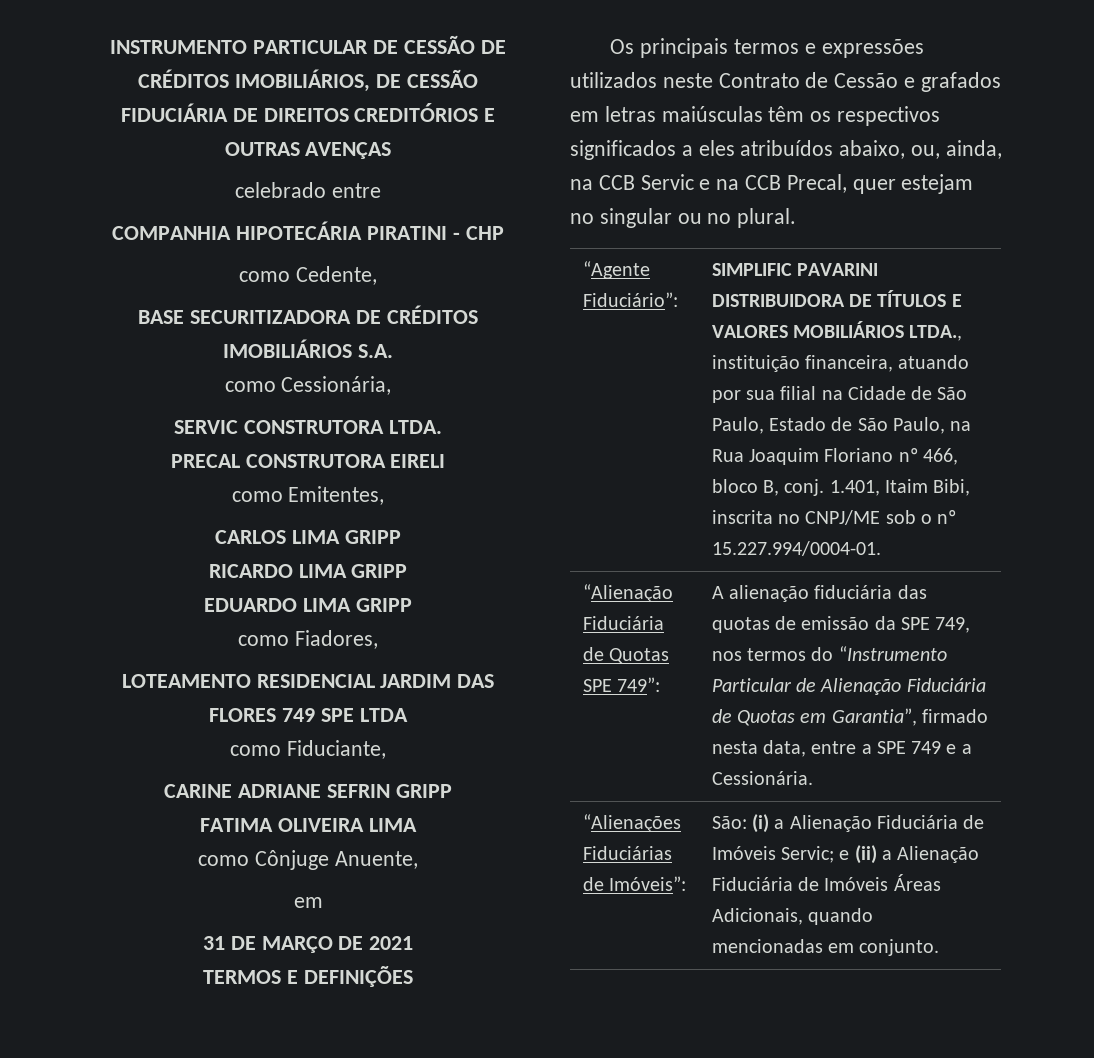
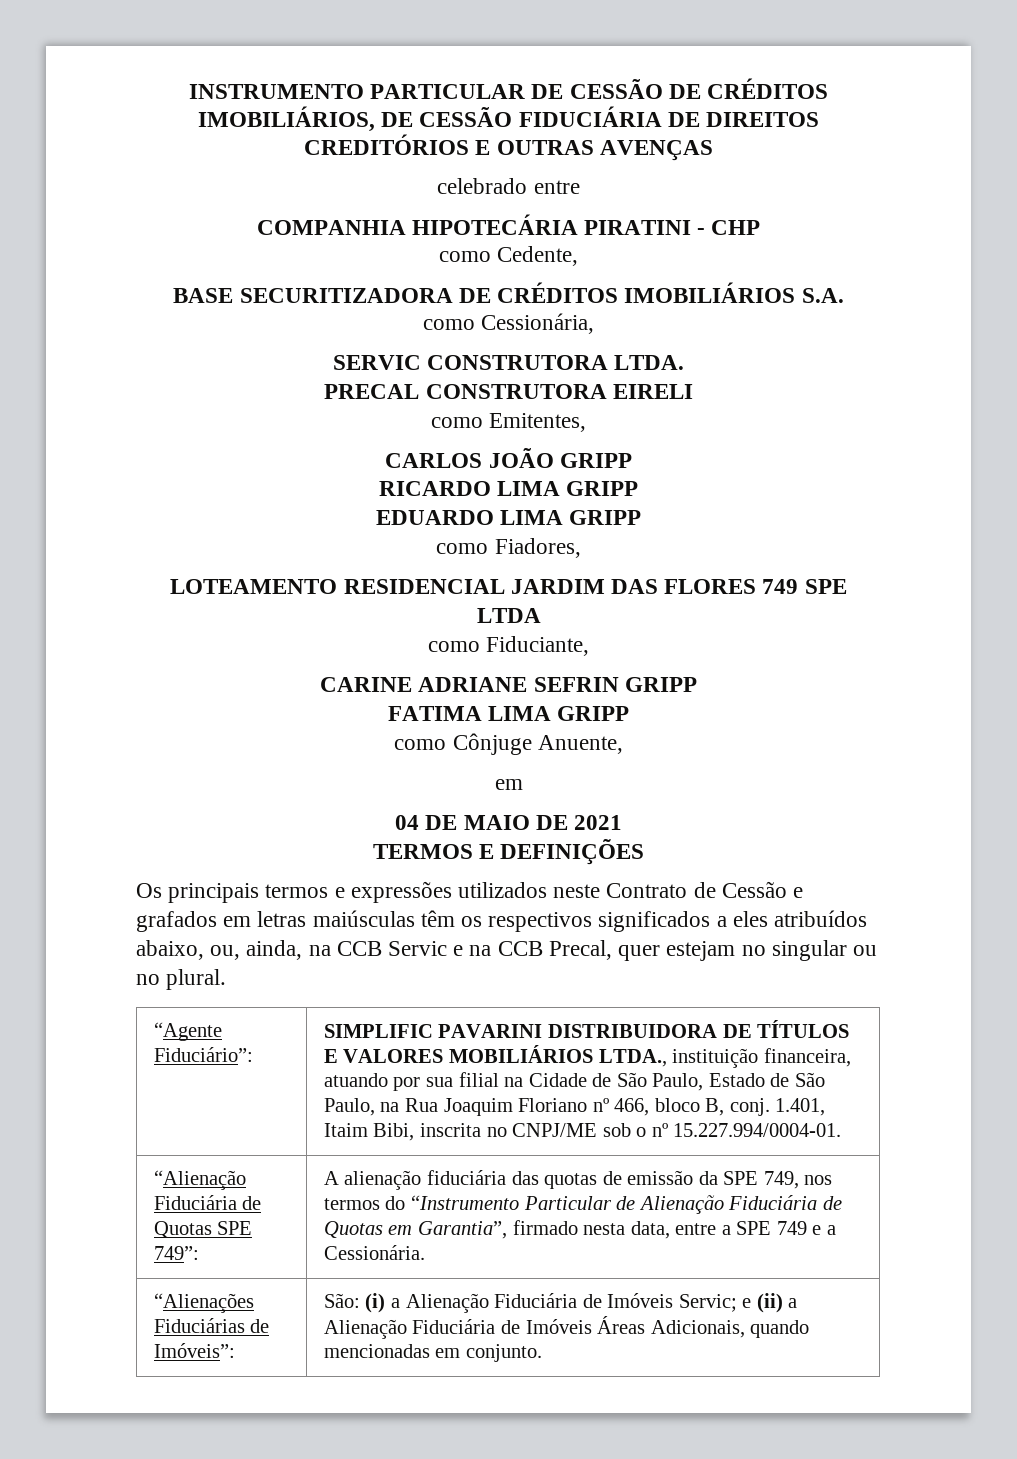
[292,530,340,544] LIMA -> [488,448,554,468] JOÃO
[278,818,417,832] OLIVEIRA LIMA -> [487,706,630,721] LIMA GRIPP
[202,936,333,953] 31 DE MARÇO -> [395,815,530,830] 04 DE MAIO

